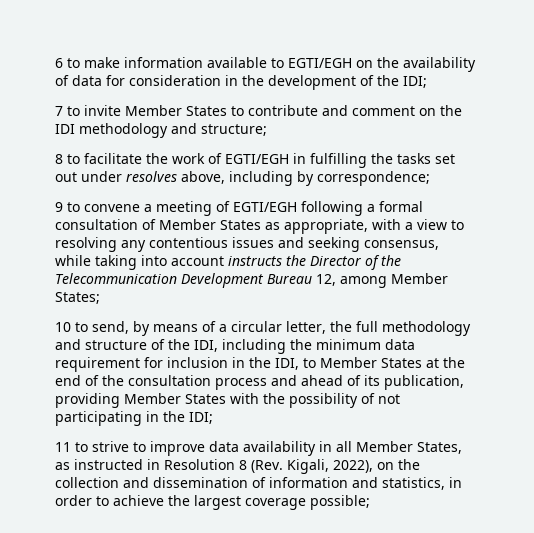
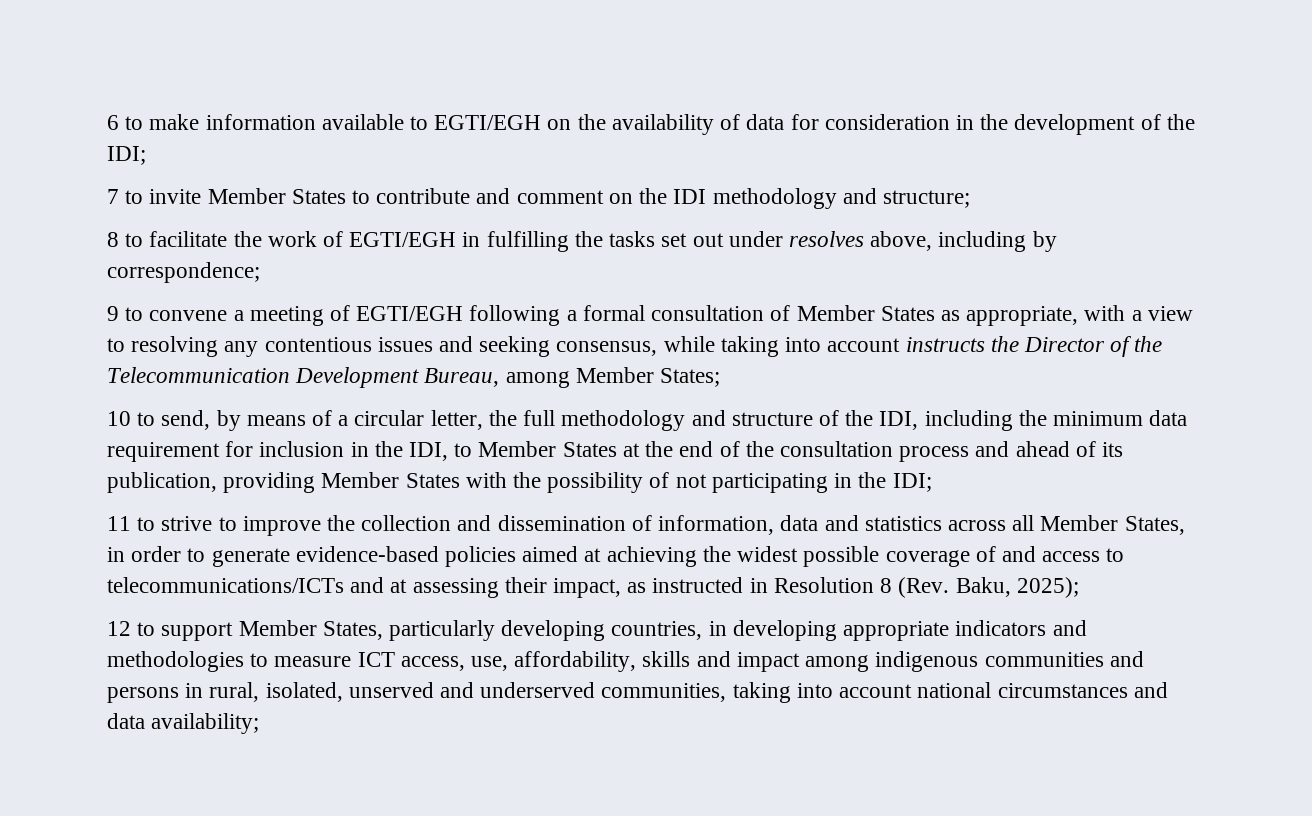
[267,274,336,286] Bureau 12, -> [424,368,500,387] Bureau,
[209,441,462,456] data availability in all Member States, -> [327,515,1185,535] [107,546,1125,567] [107,577,622,598] the collection and dissemination of information, data and statistics across all Member States, in order to generate evidence-based policies aimed at achieving the widest possible coverage of and access to telecommunications/ICTs and at assessing their impact,
[287,459,420,474] [55,477,462,490] [55,495,370,510] Kigali, 2022), on the collection and dissemination of information and statistics, in order to achieve the largest coverage possible; -> [955,577,1079,598] [107,620,1087,641] [107,651,1144,672] [107,682,1168,703] [107,713,260,734] Baku, 2025); // 12 to support Member States, particularly developing countries, in developing appropriate indicators and methodologies to measure ICT access, use, affordability, skills and impact among indigenous communities and persons in rural, isolated, unserved and underserved communities, taking into account national circumstances and data availability;

